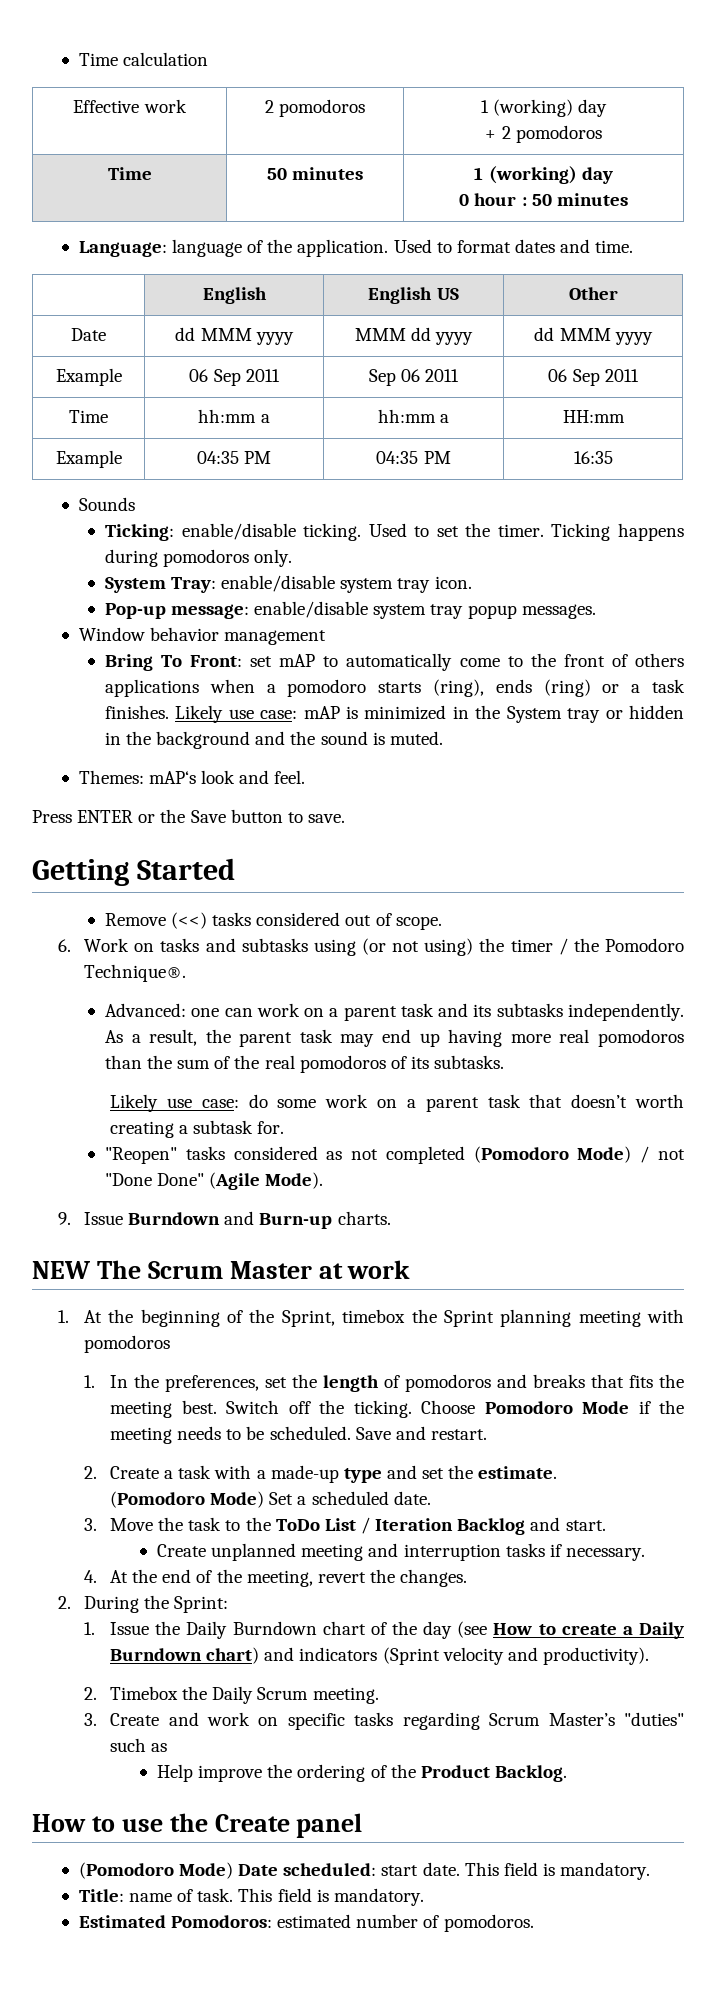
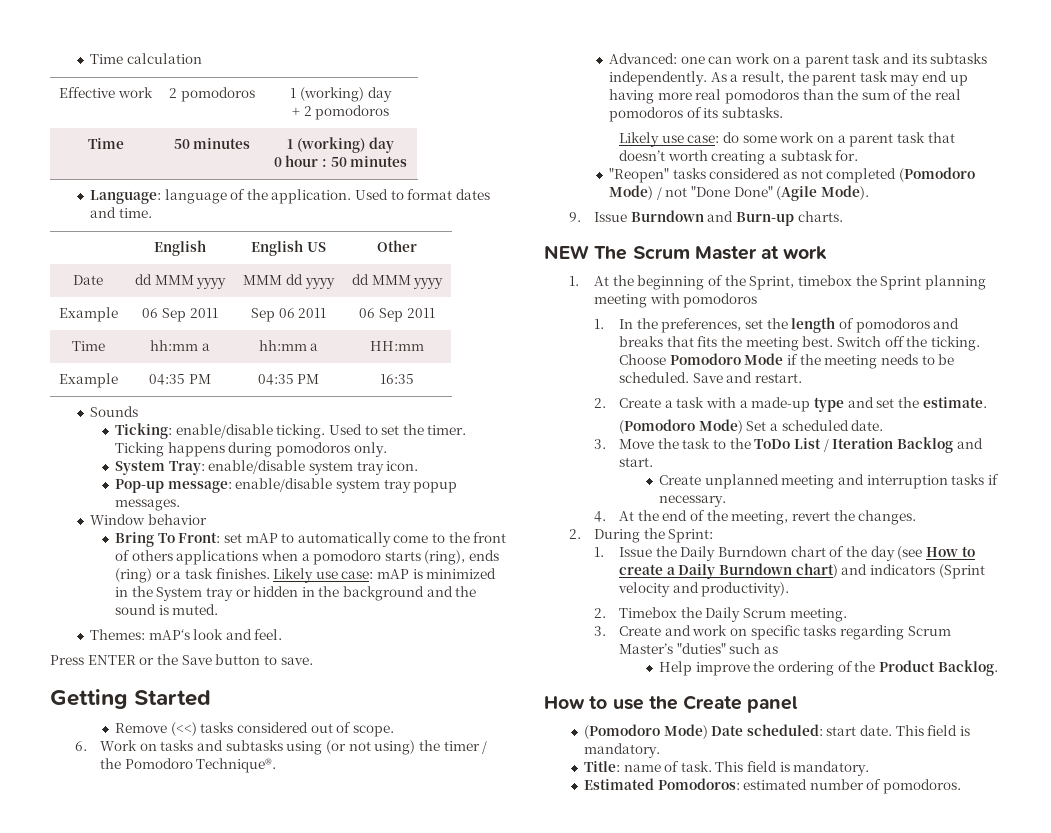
[224,630,327,645] management -> (207, 519) none

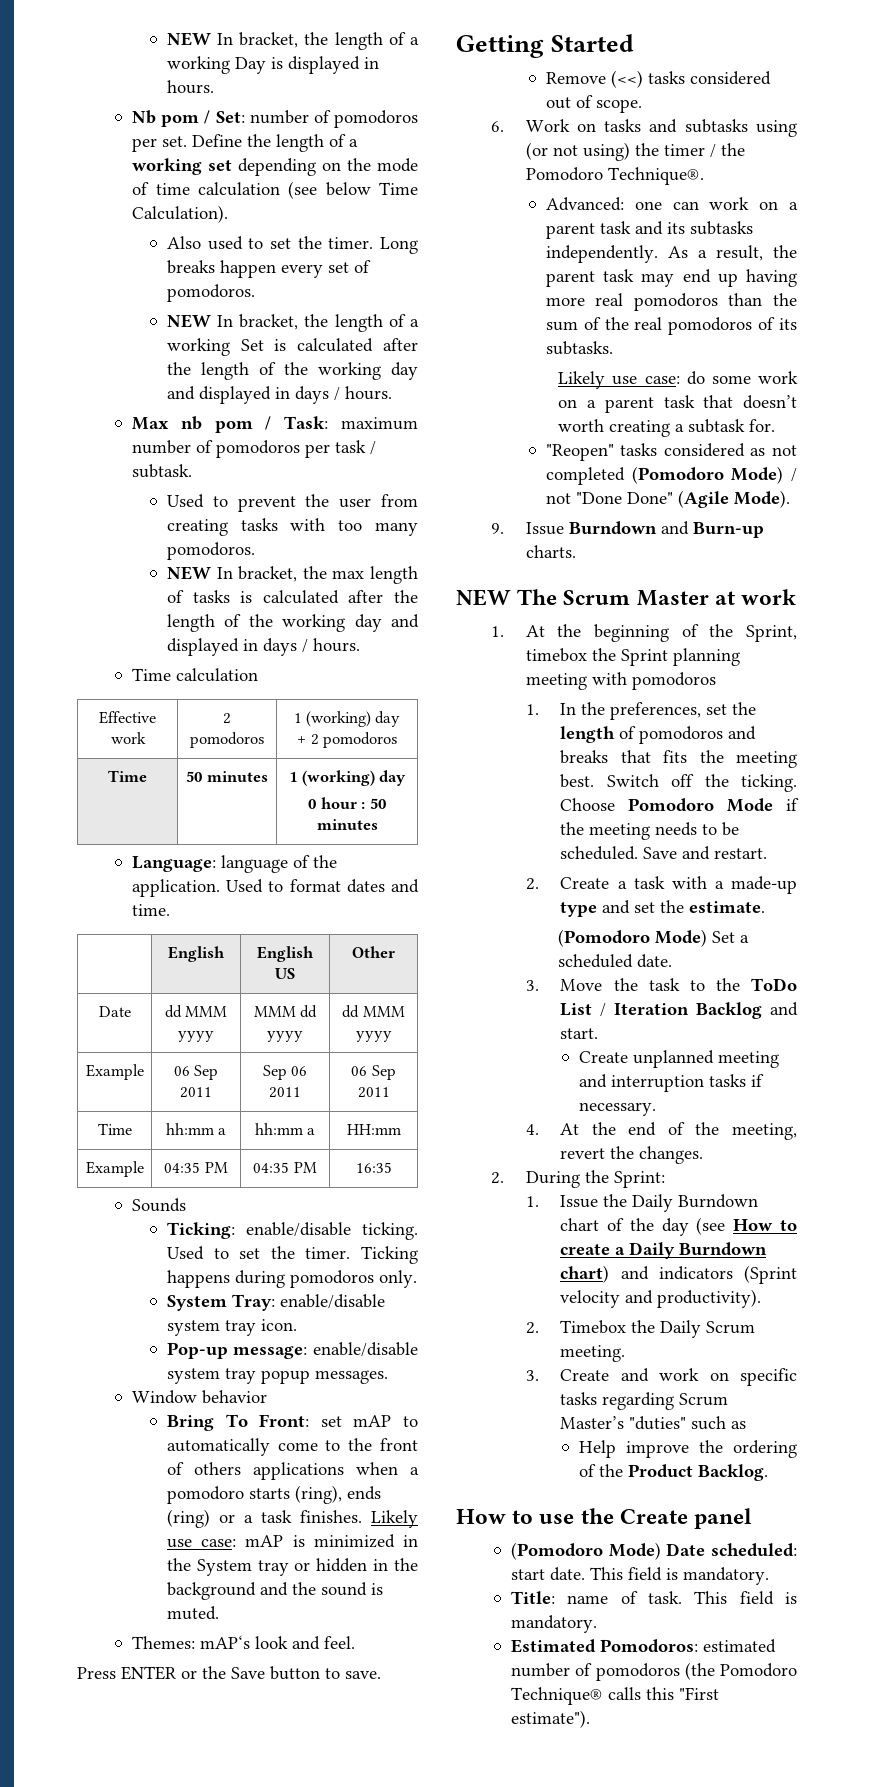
(89, 59) none -> [166,32,419,50] [166,56,379,74] [166,80,214,94] [132,110,418,128] [132,134,359,152] [132,158,418,176] [132,181,418,199] [132,205,229,223] [166,236,418,254] [166,260,371,278] [166,284,255,302] [166,314,419,332] [166,338,418,356] [166,362,418,380] [166,386,392,404] [132,416,418,433] [132,440,377,458] [132,464,193,478] [166,494,418,512] [166,518,418,536] [166,542,255,560] [166,566,418,584] [166,590,418,604] [166,614,420,632] [166,638,360,656] NEW In bracket, the length of a working Day is displayed in hours. // Nb pom / Set: number of pomodoros per set. Define the length of a working set depending on the mode of time calculation (see below Time Calculation). // Also used to set the timer. Long breaks happen every set of pomodoros. // NEW In bracket, the length of a working Set is calculated after the length of the working day and displayed in days / hours. // Max nb pom / Task: maximum number of pomodoros per task / subtask. // Used to prevent the user from creating tasks with too many pomodoros. // NEW In bracket, the max length of tasks is calculated after the length of the working day and displayed in days / hours. //
[883,779,962,794] pomodoros. -> [595,1662,797,1681] [511,1687,720,1705] [511,1710,591,1728] pomodoros (the Pomodoro Technique® calls this "First estimate").

